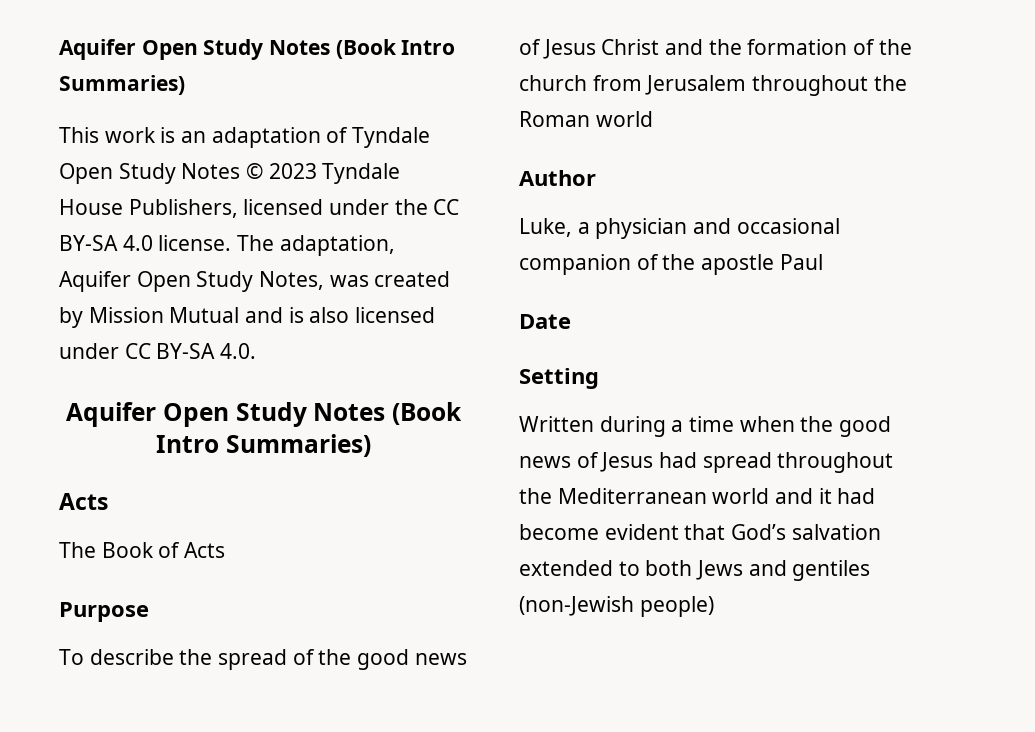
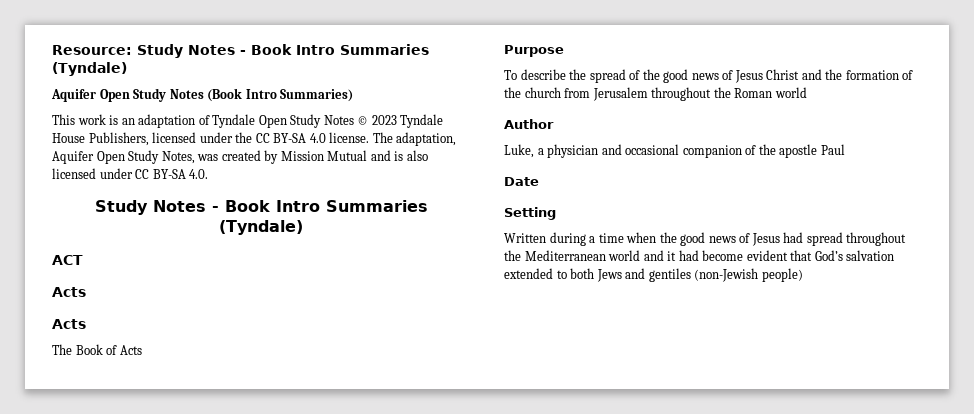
(59, 49) none -> [52,44,429,58] [52,62,127,76] Resource: Study Notes - Book Intro Summaries (Tyndale) //
[66,402,462,427] [156,434,371,457] Aquifer Open Study Notes (Book Intro Summaries) -> [94,200,428,215] [219,220,304,235] [52,255,83,265] [52,287,86,297] Study Notes - Book Intro Summaries (Tyndale) // ACT // Acts

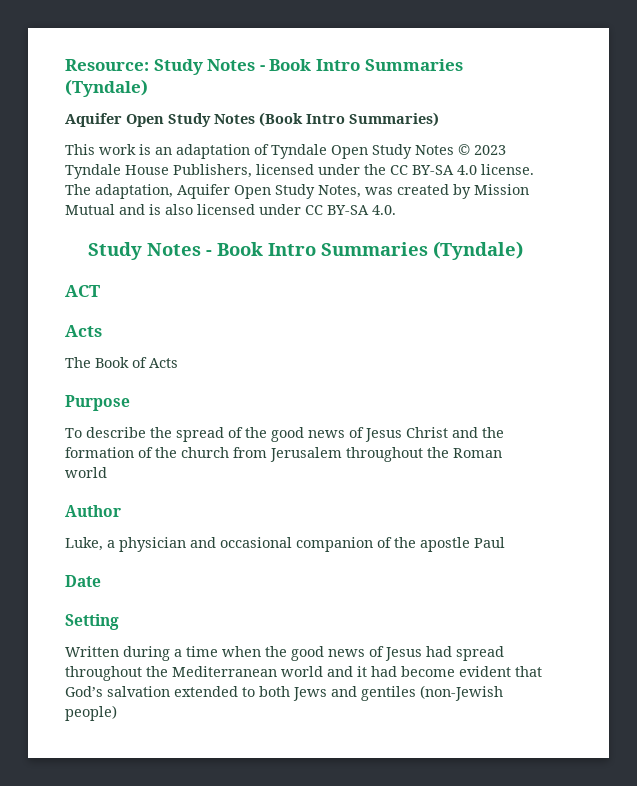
[52,319,86,329] // Acts -> (102, 331) none

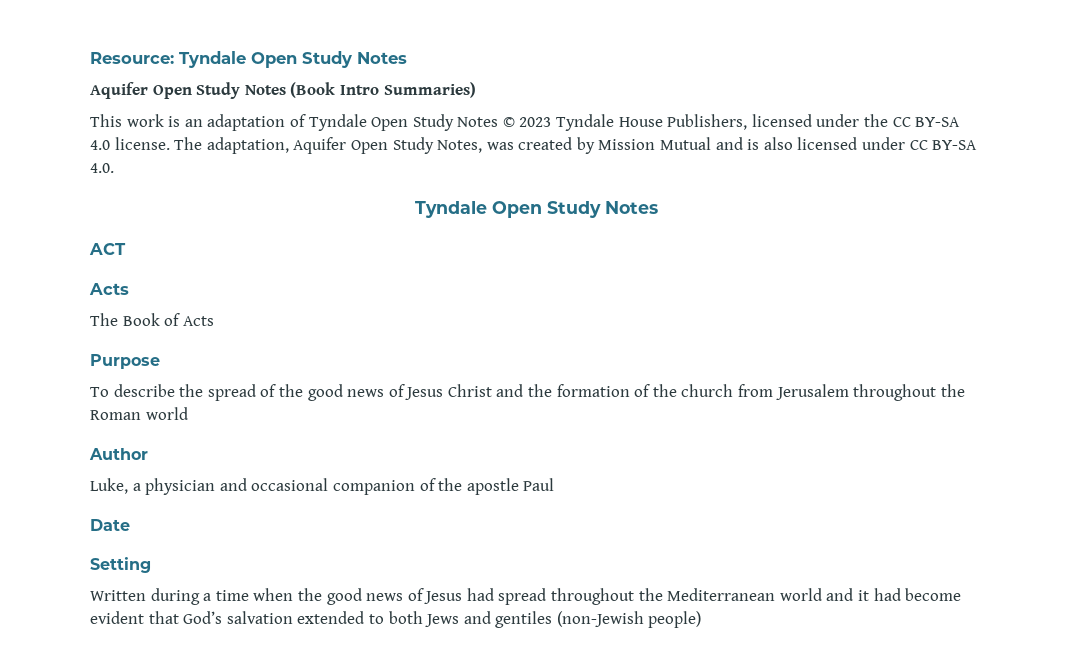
[153,59,463,75] [65,79,148,97] Study Notes - Book Intro Summaries (Tyndale) -> [179,51,407,68] Tyndale Open Study Notes
[87,241,523,260] Study Notes - Book Intro Summaries (Tyndale) -> [415,201,658,218] Tyndale Open Study Notes

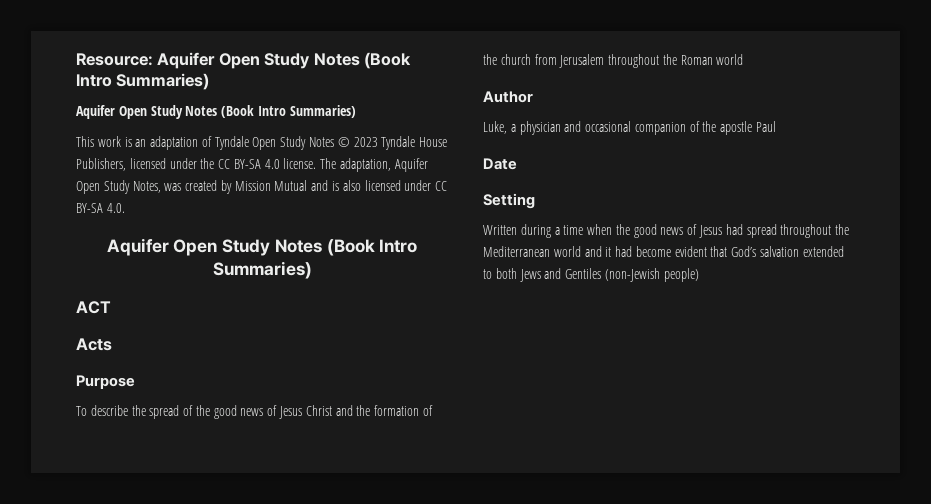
[179,51,407,68] Tyndale Open Study Notes -> [157,52,412,69] [76,73,210,90] Aquifer Open Study Notes (Book Intro Summaries)
[415,201,658,218] Tyndale Open Study Notes -> [106,238,418,256] [212,261,312,279] Aquifer Open Study Notes (Book Intro Summaries)
[90,313,214,326] // The Book of Acts -> (112, 344) none
[495,611,553,628] gentiles -> [565,268,602,279] Gentiles

